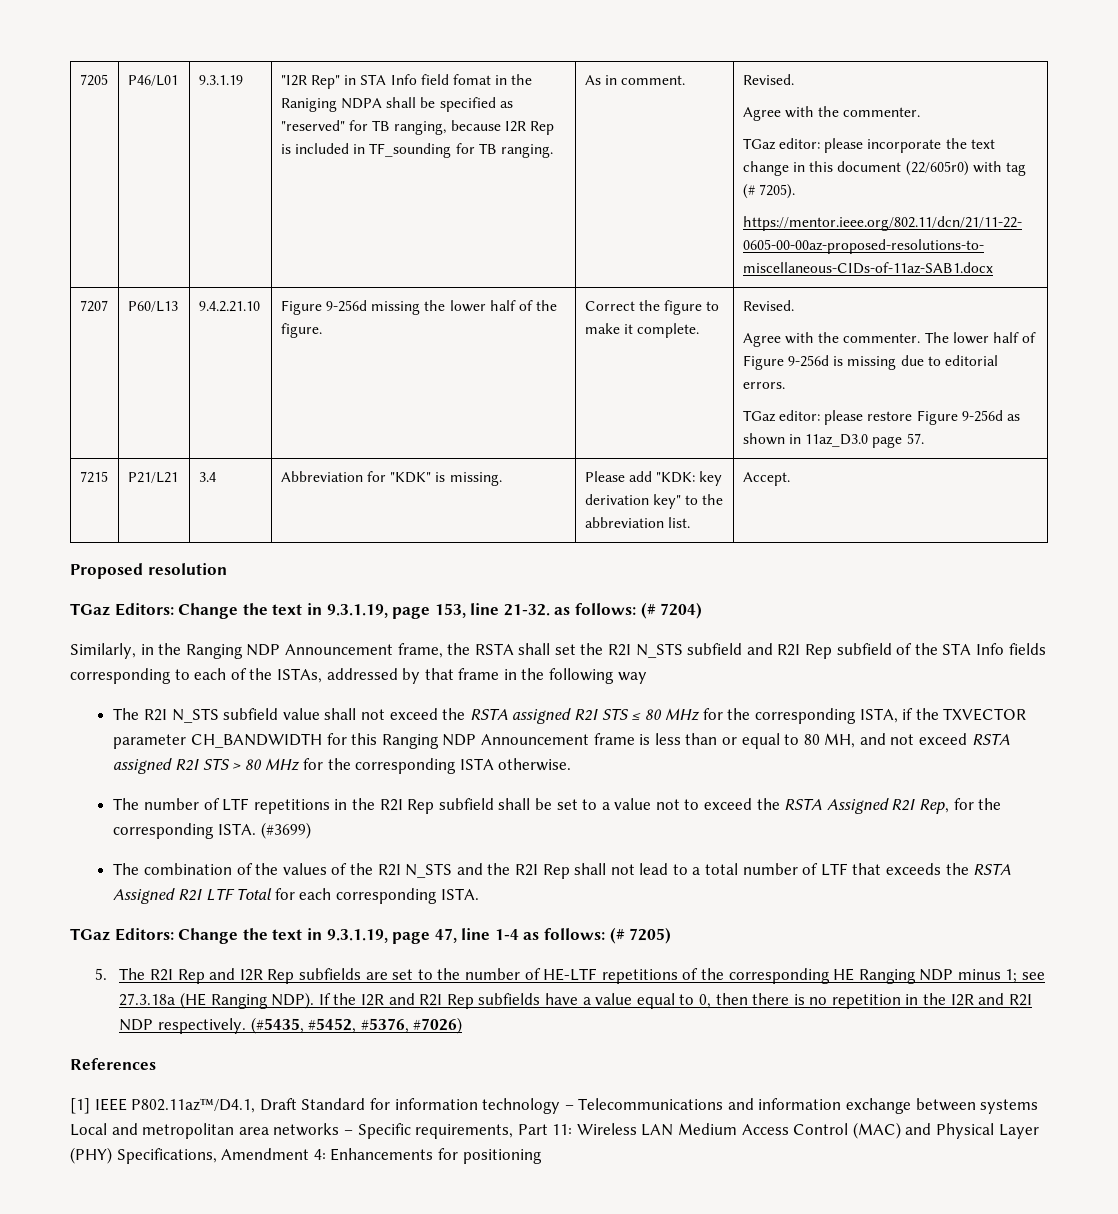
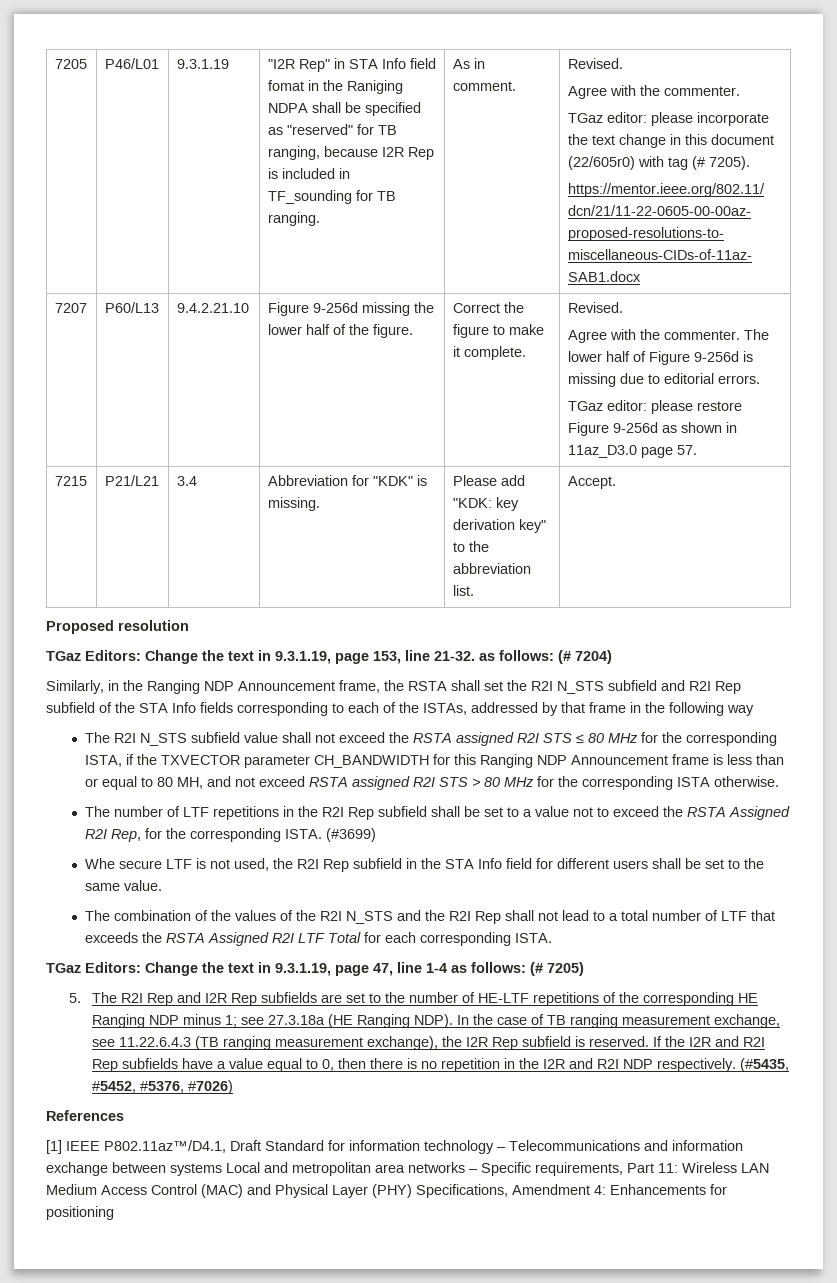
(311, 830) none -> [85,858,765,872] [85,880,163,891] // Whe secure LTF is not used, the R2I Rep subfield in the STA Info field for different users shall be set to the same value.
(315, 1000) none -> [457,1014,781,1028] [92,1036,650,1050] In the case of TB ranging measurement exchange, see 11.22.6.4.3 (TB ranging measurement exchange), the I2R Rep subfield is reserved.

